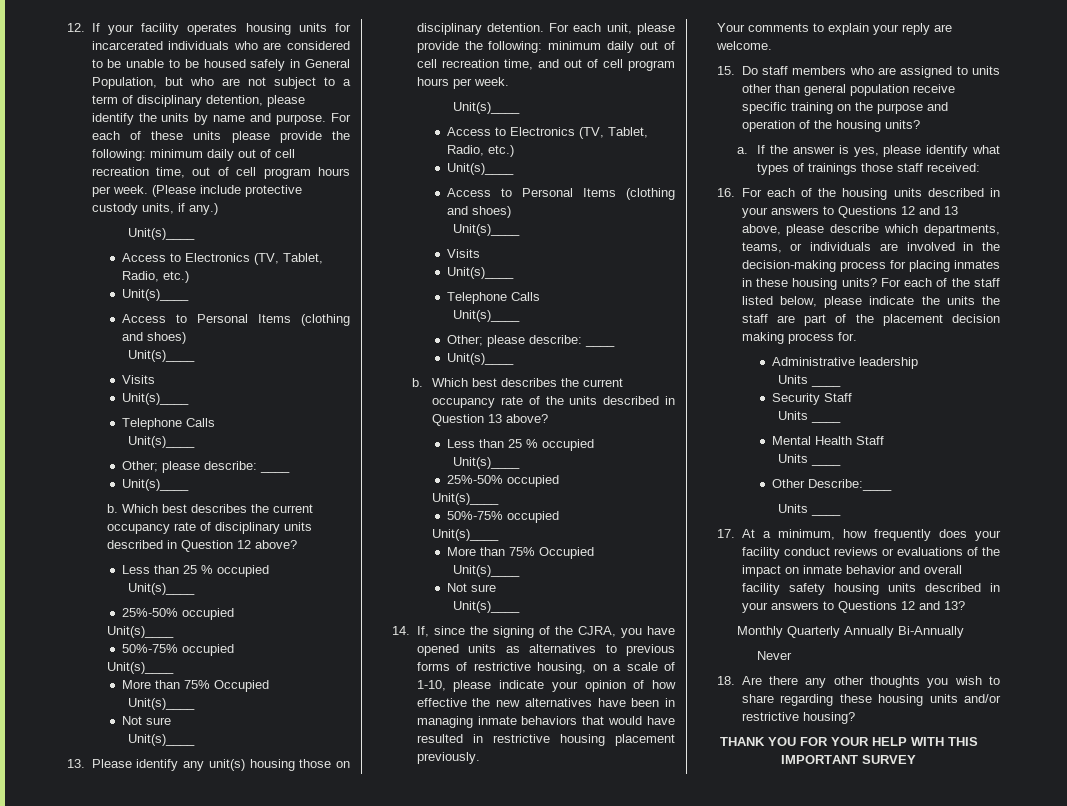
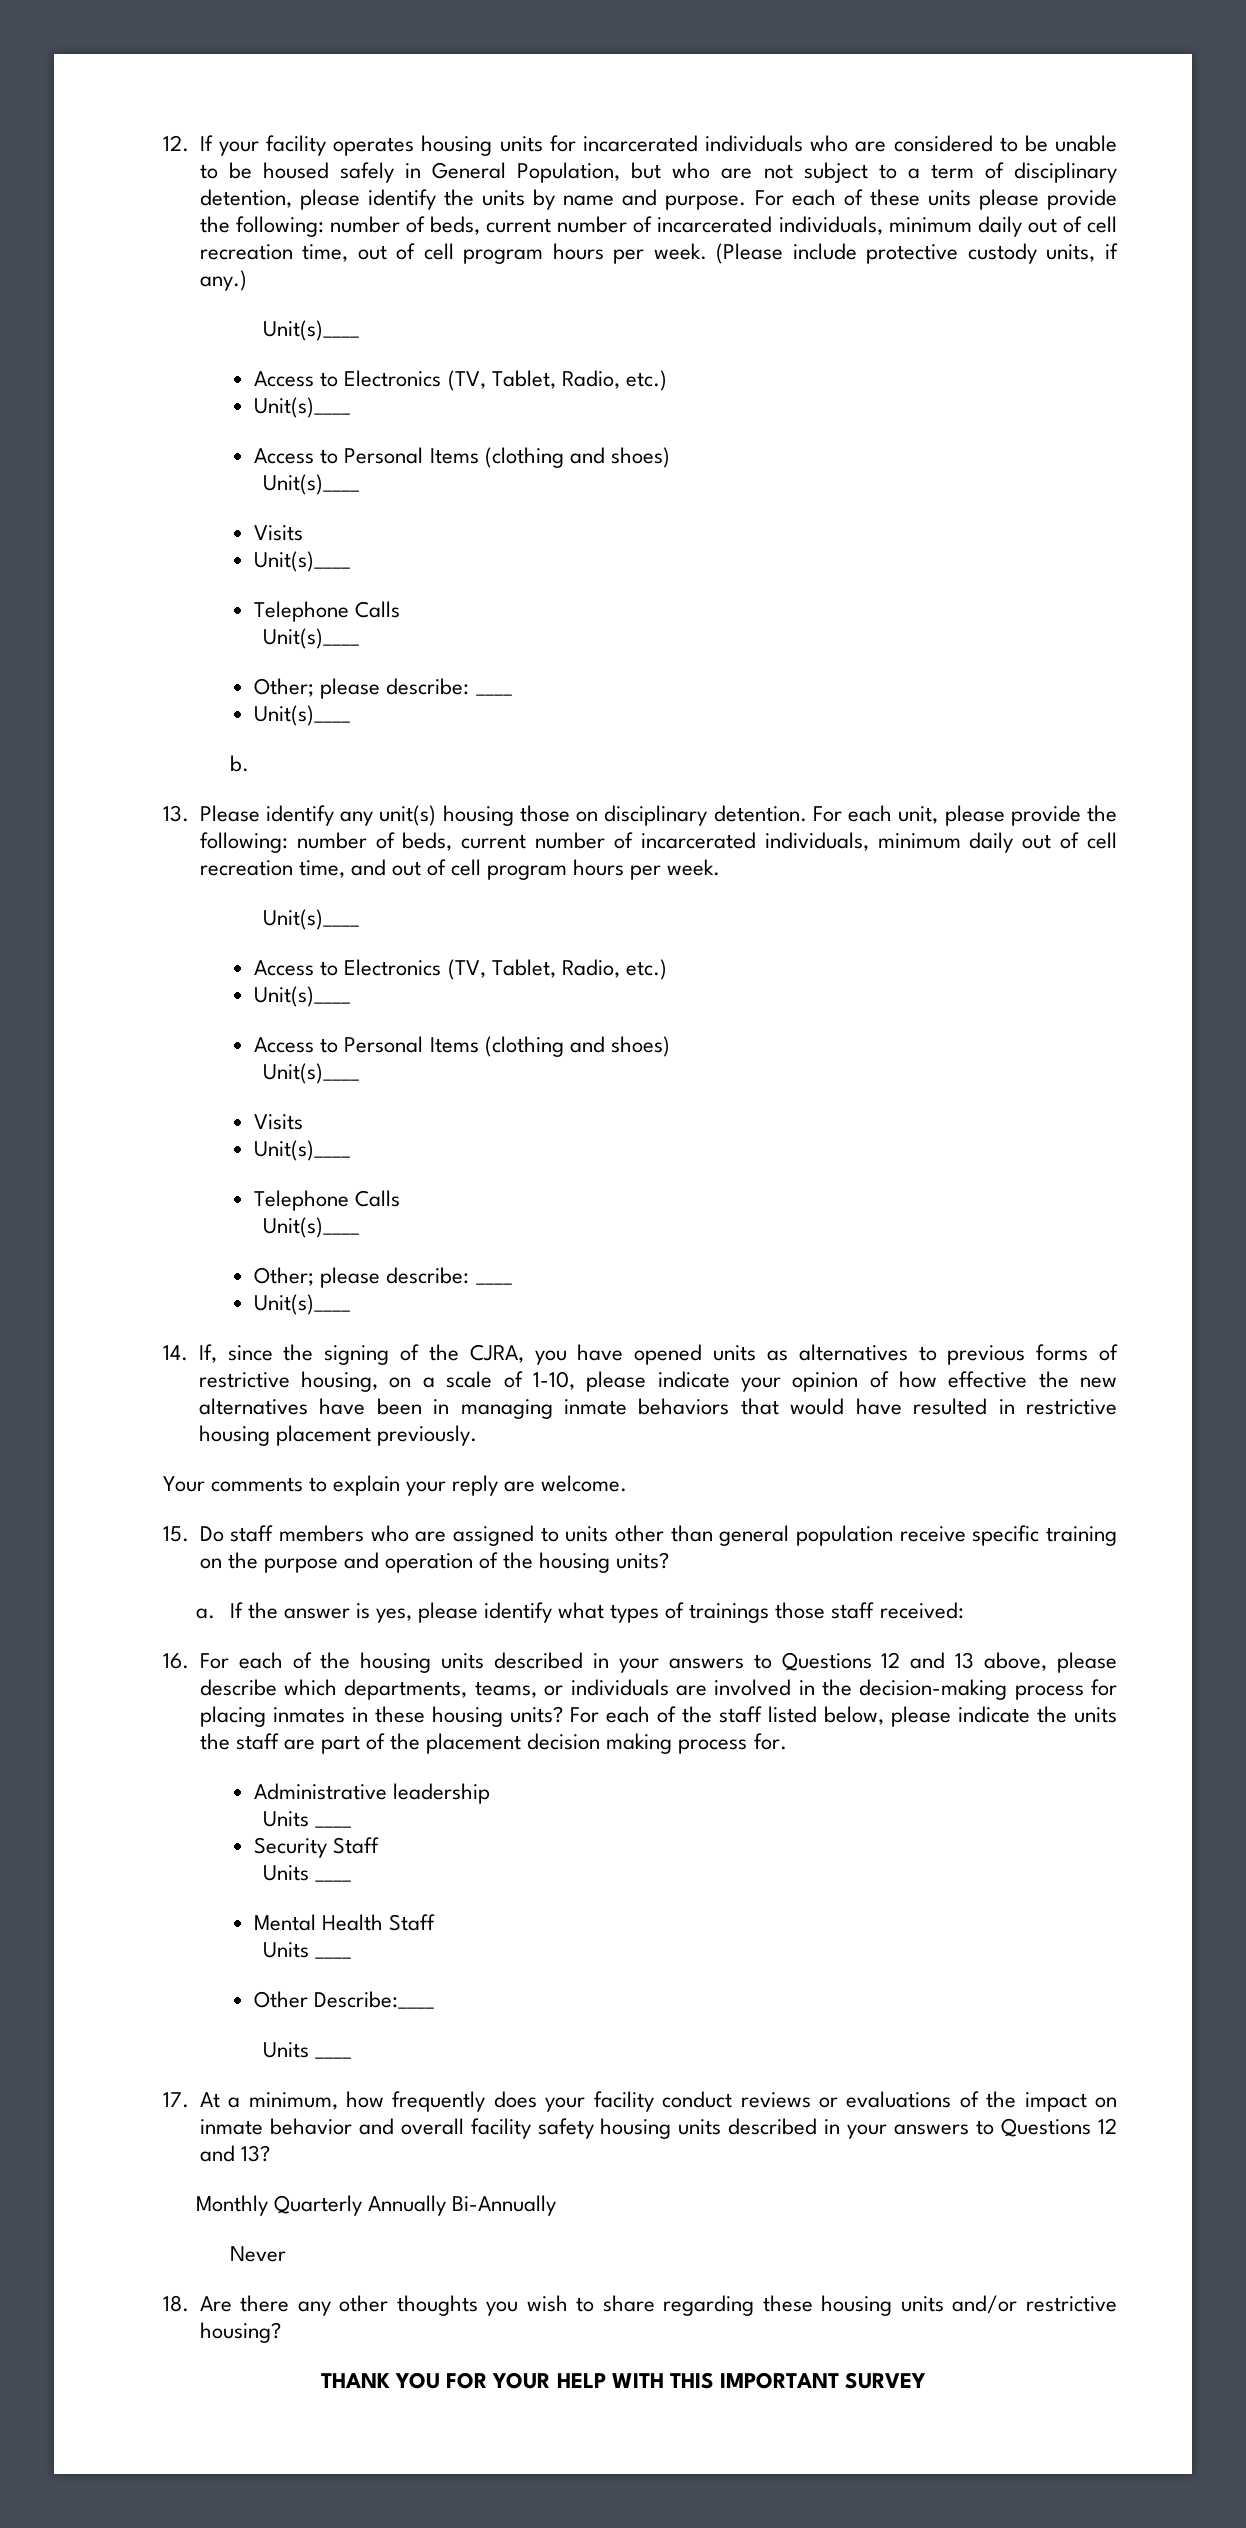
(146, 155) none -> [329,216,883,235] number of beds, current number of incarcerated individuals,
[122,504,314,513] [107,522,313,534] [107,540,298,552] [121,565,269,577] [127,583,195,595] [121,608,234,620] [107,626,175,638] [121,644,234,656] [107,662,175,674] [121,680,269,692] [127,698,195,710] [121,716,171,725] [127,734,195,746] Which best describes the current occupancy rate of disciplinary units described in Question 12 above? // Less than 25 % occupied // Unit(s)____ // 25%-50% occupied // Unit(s)____ // 50%-75% occupied // Unit(s)____ // More than 75% Occupied // Unit(s)____ // Not sure // Unit(s)____ -> (249, 763) none
(543, 47) none -> [296,832,869,851] number of beds, current number of incarcerated individuals,
[412,378,624,387] [432,396,675,408] [432,414,549,426] [446,439,594,451] [452,457,520,469] [446,475,559,487] [432,493,500,505] [446,511,559,523] [432,529,500,541] [446,547,594,559] [452,565,520,577] [446,583,496,592] [452,601,520,613] // b. Which best describes the current occupancy rate of the units described in Question 13 above? // Less than 25 % occupied // Unit(s)____ // 25%-50% occupied // Unit(s)____ // 50%-75% occupied // Unit(s)____ // More than 75% Occupied // Unit(s)____ // Not sure // Unit(s)____ -> (351, 1304) none

